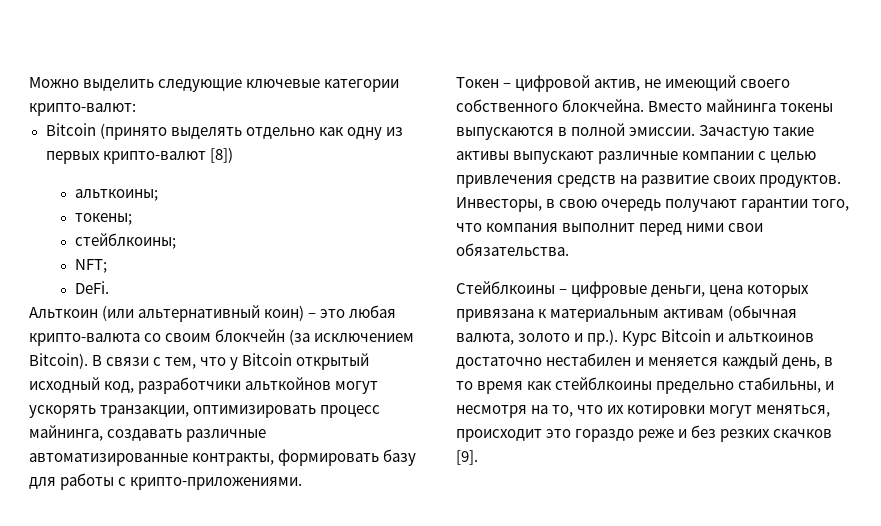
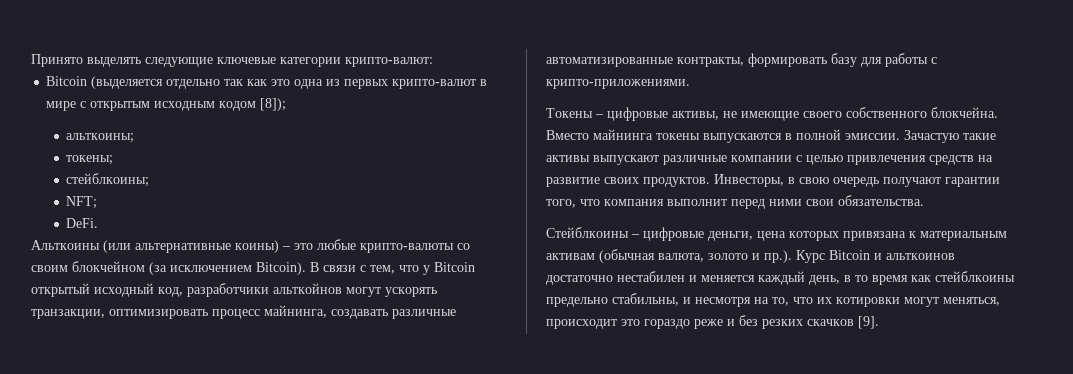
[29,77,155,91] Можно выделить -> [31,54,141,67] Принято выделять
[99,123,403,140] [45,147,233,164] (принято выделять отдельно как одну из первых крипто-валют [8]) -> [91,76,488,89] [46,98,287,111] (выделяется отдельно так как это одна из первых крипто-валют в мире с открытым исходным кодом [8]);
[29,305,397,322] [29,333,140,346] Альткоин (или альтернативный коин) – это любая крипто-валюта -> [31,239,454,253] Альткоины (или альтернативные коины) – это любые крипто-валюты
[215,329,286,342] блокчейн -> [72,261,145,272] блокчейном
[456,75,737,92] Токен – цифровой актив, не имеющий -> [546,107,799,121] Токены – цифровые активы, не имеющие

